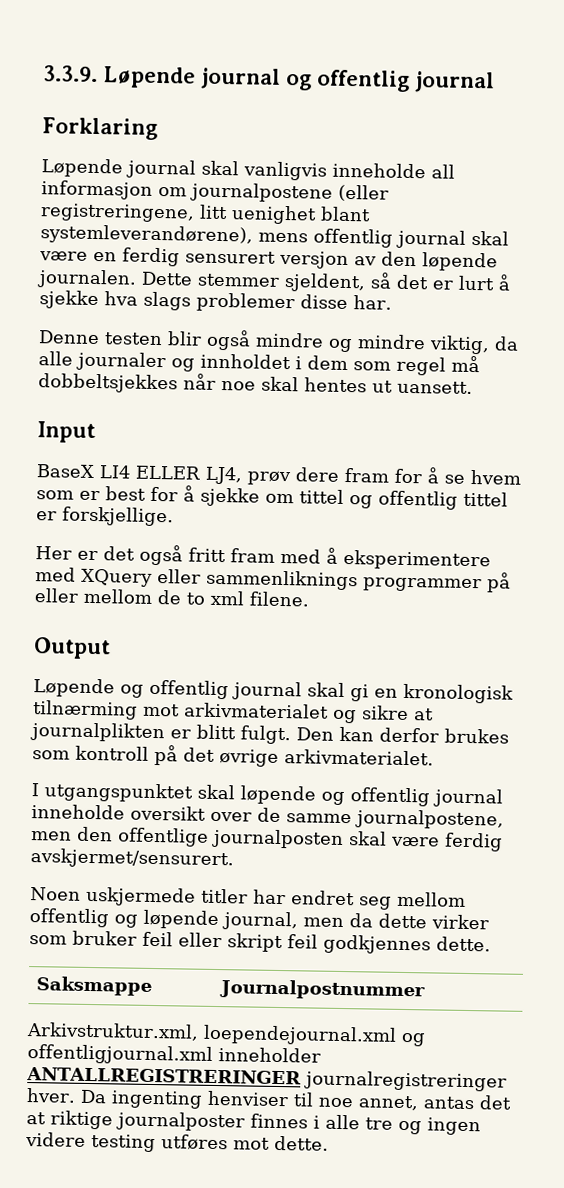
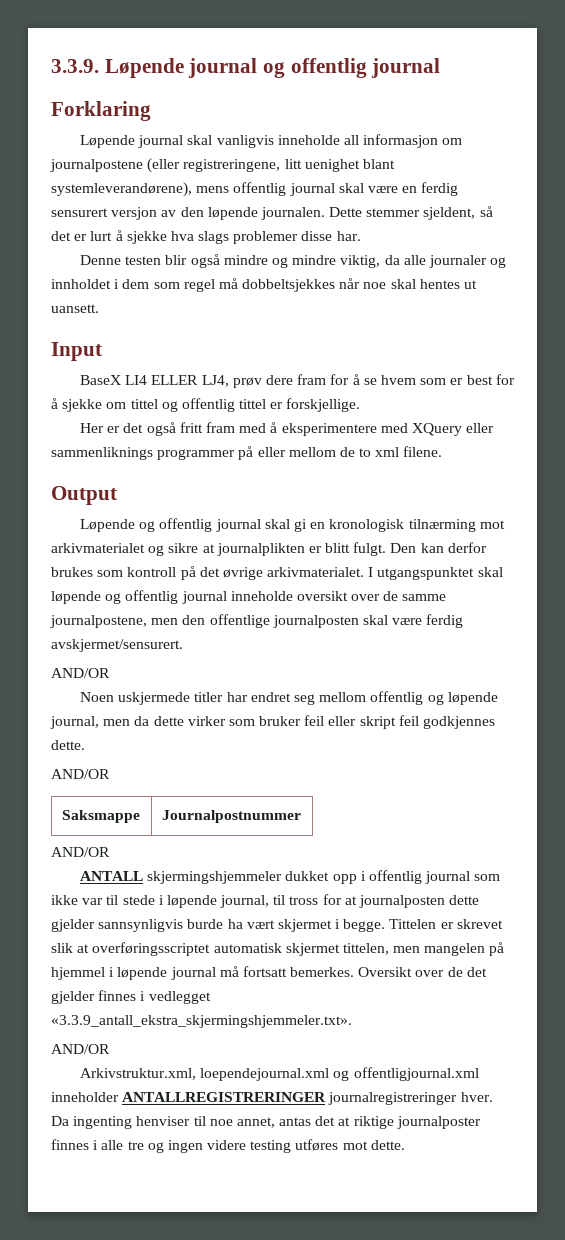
(434, 757) // -> (365, 572) none
(234, 859) none -> [51,668,110,678] // AND/OR
(491, 944) none -> [51,769,110,779] // AND/OR
(425, 990) none -> [51,847,110,857] [80,870,501,884] [51,894,480,908] [51,919,503,932] [51,942,505,956] [51,966,487,980] [51,990,211,1004] [51,1015,352,1028] [51,1044,110,1054] // AND/OR // ANTALL skjermingshjemmeler dukket opp i offentlig journal som ikke var til stede i løpende journal, til tross for at journalposten dette gjelder sannsynligvis burde ha vært skjermet i begge. Tittelen er skrevet slik at overføringsscriptet automatisk skjermet tittelen, men mangelen på hjemmel i løpende journal må fortsatt bemerkes. Oversikt over de det gjelder finnes i vedlegget «3.3.9_antall_ekstra_skjermingshjemmeler.txt». // AND/OR

